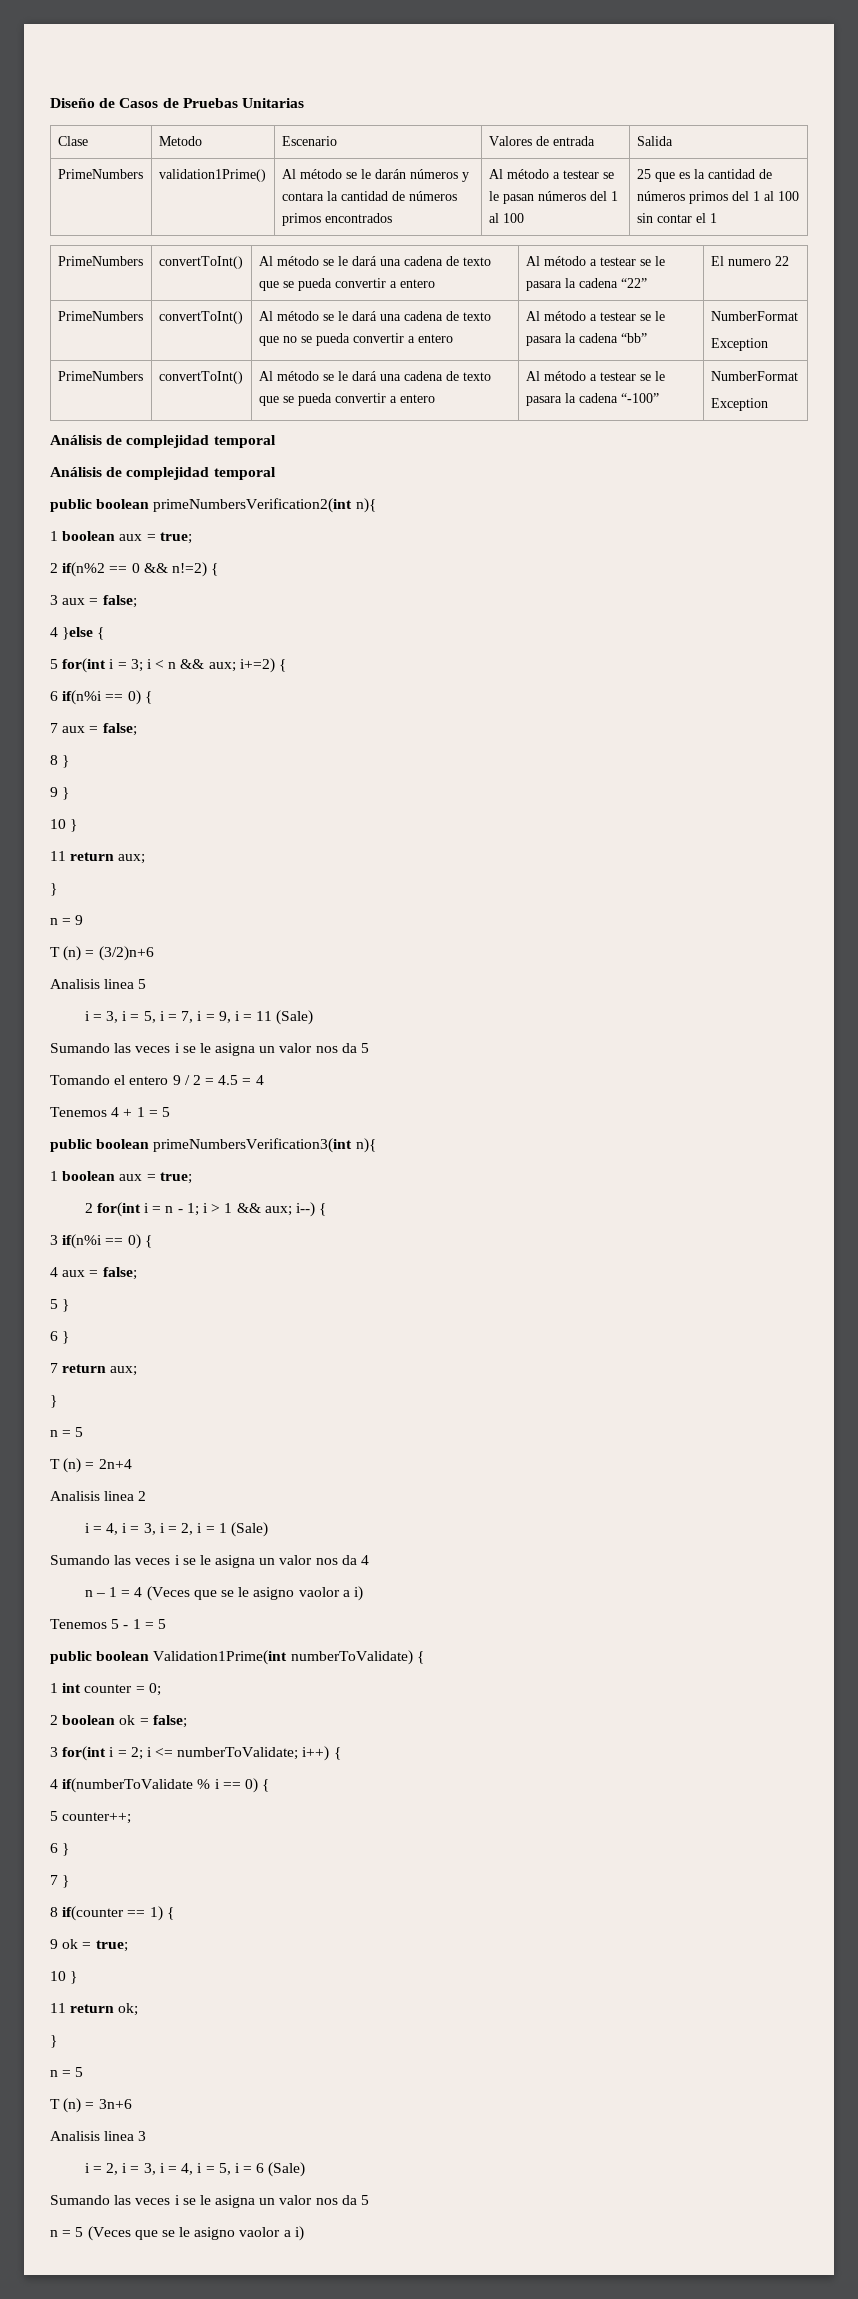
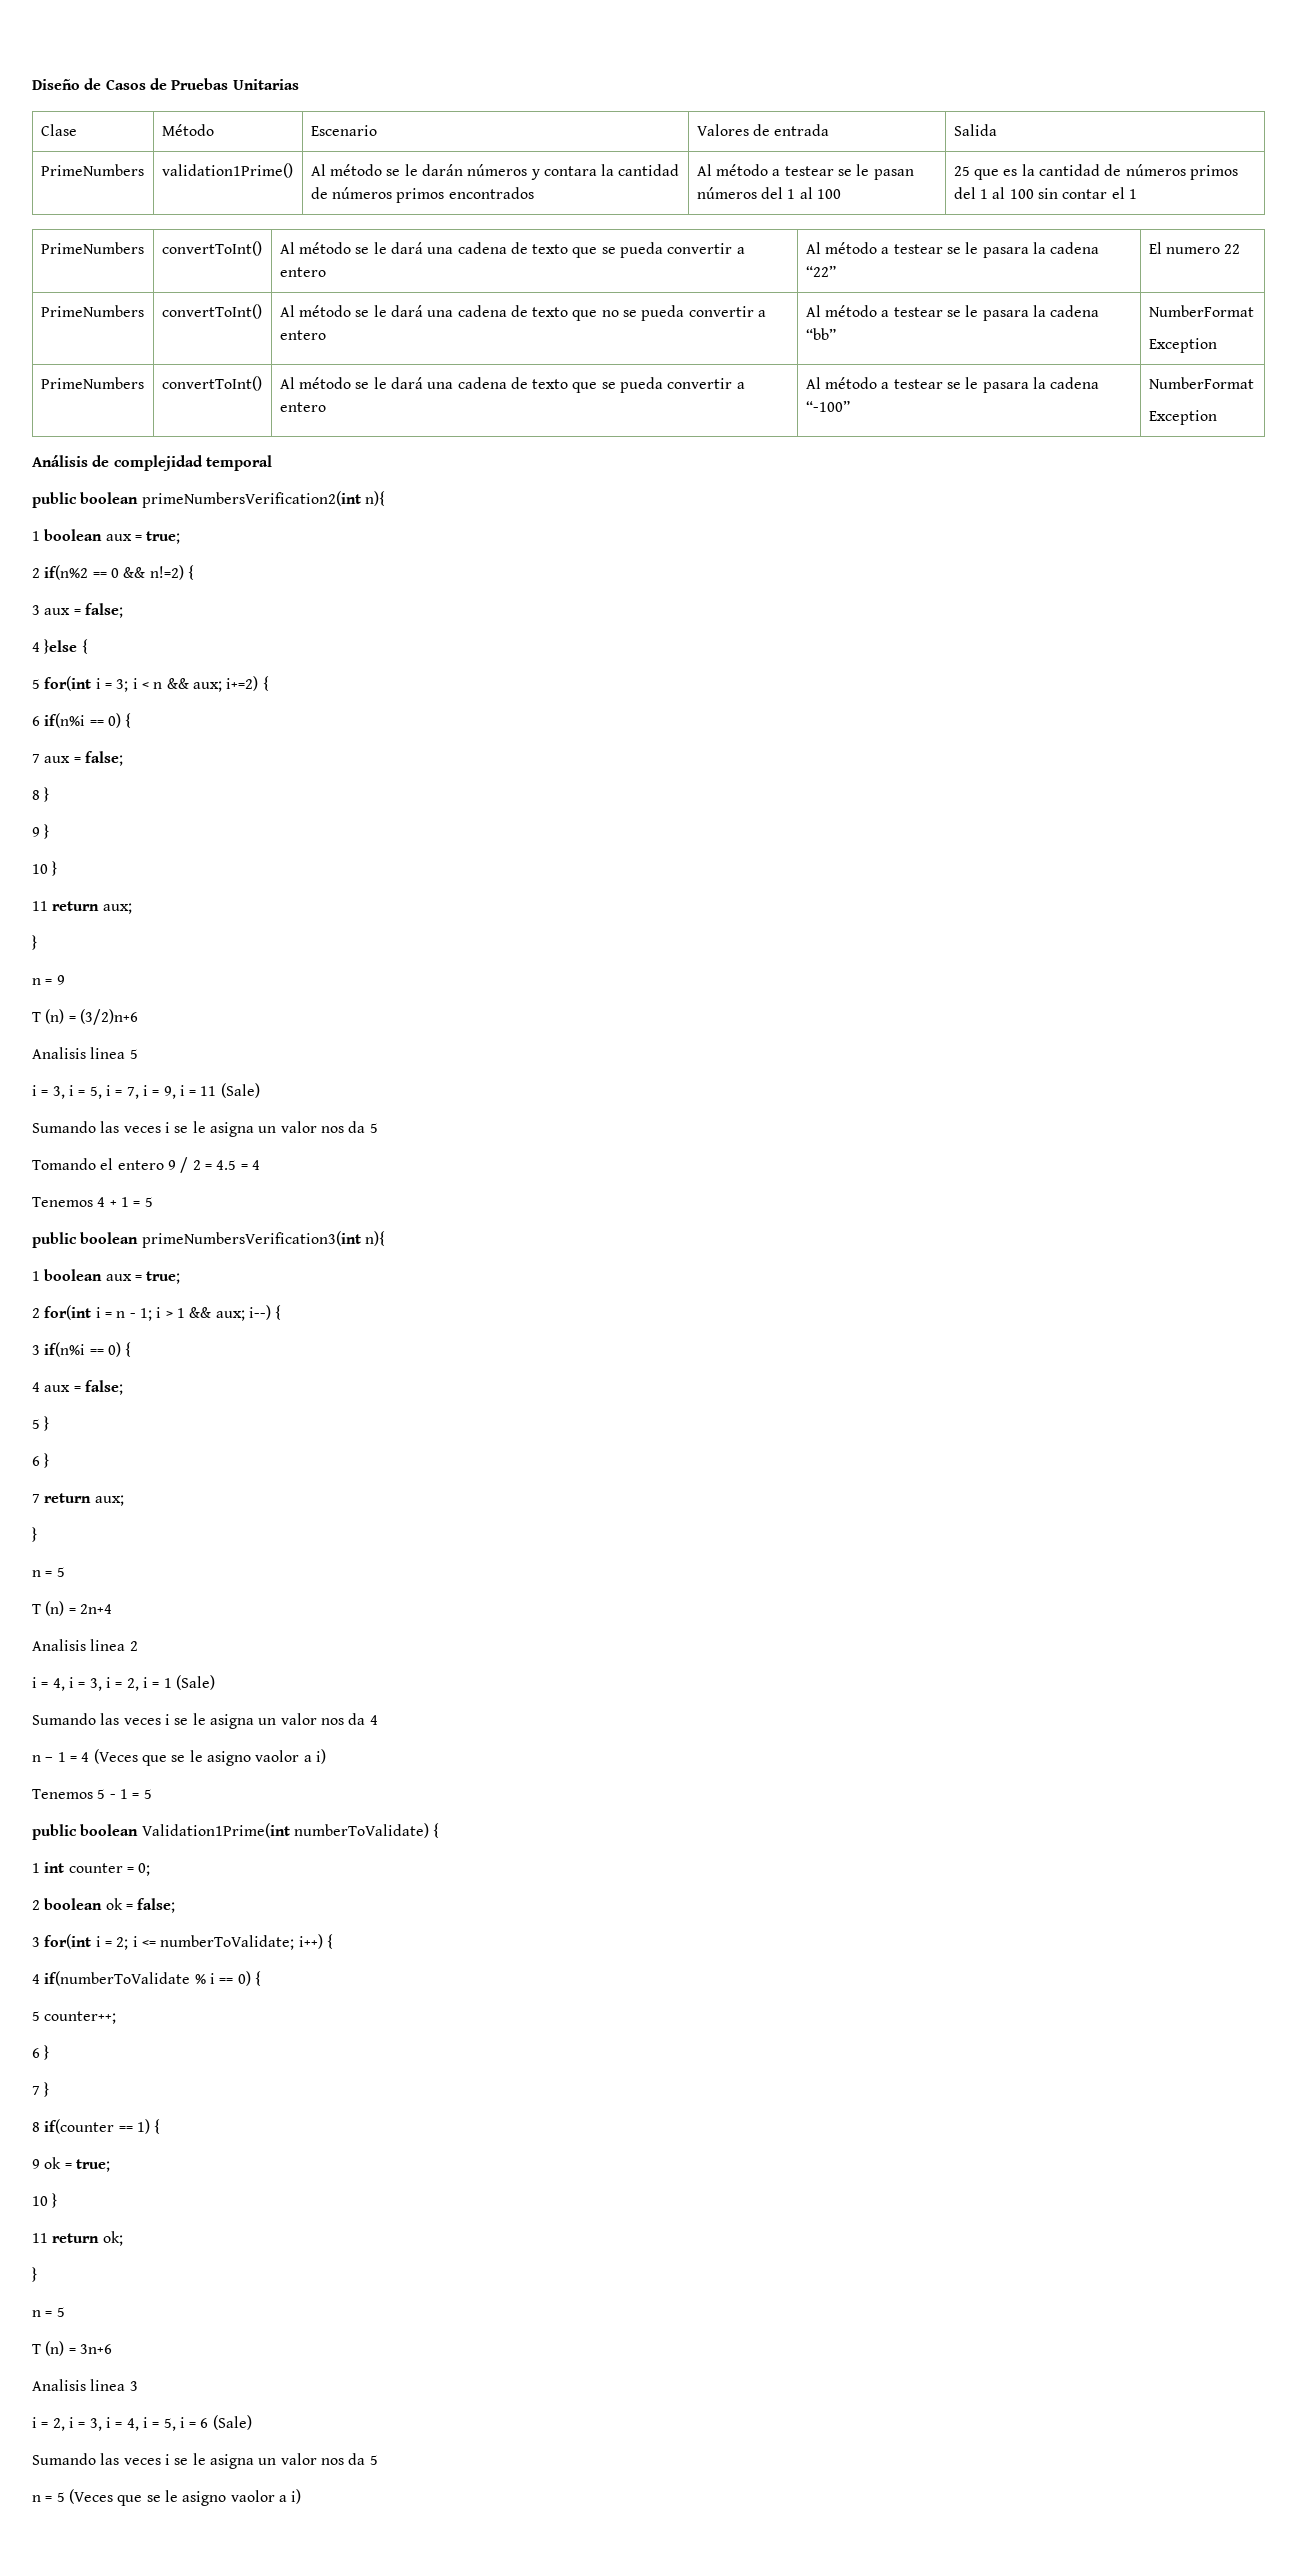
[158,136,202,146] Metodo -> [161,124,214,136] Método
[50,467,276,480] // Análisis de complejidad temporal -> (272, 463) none

